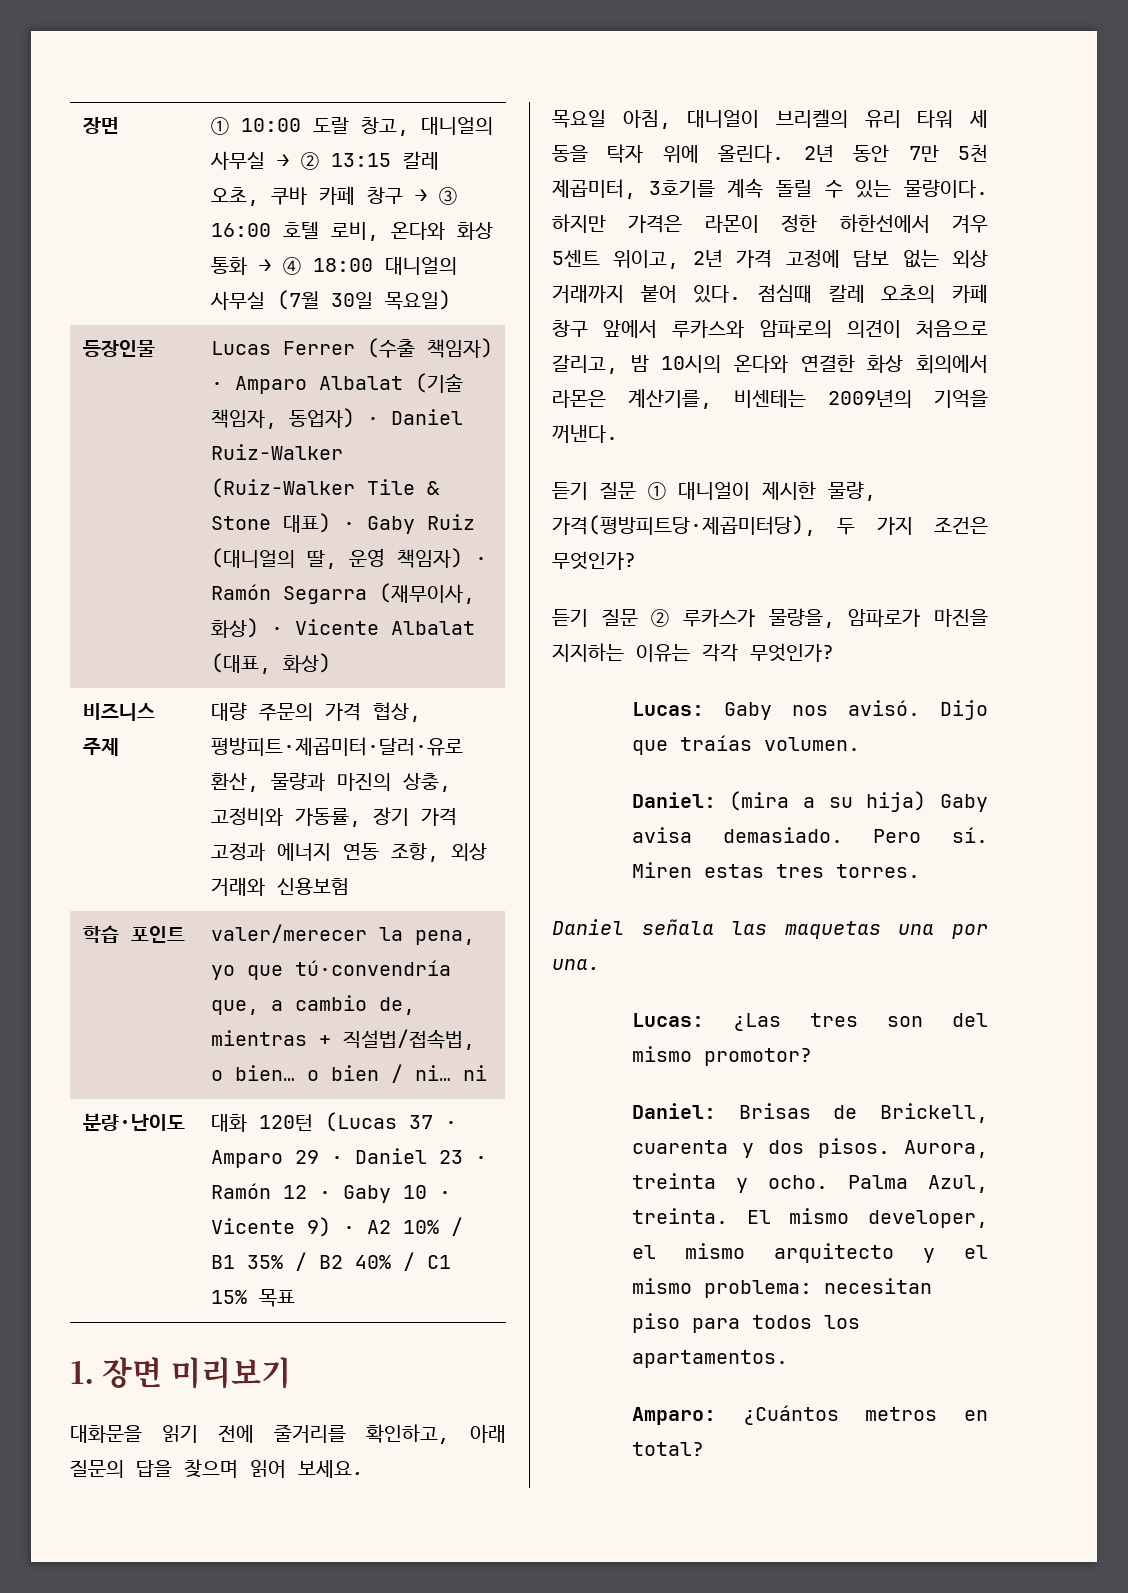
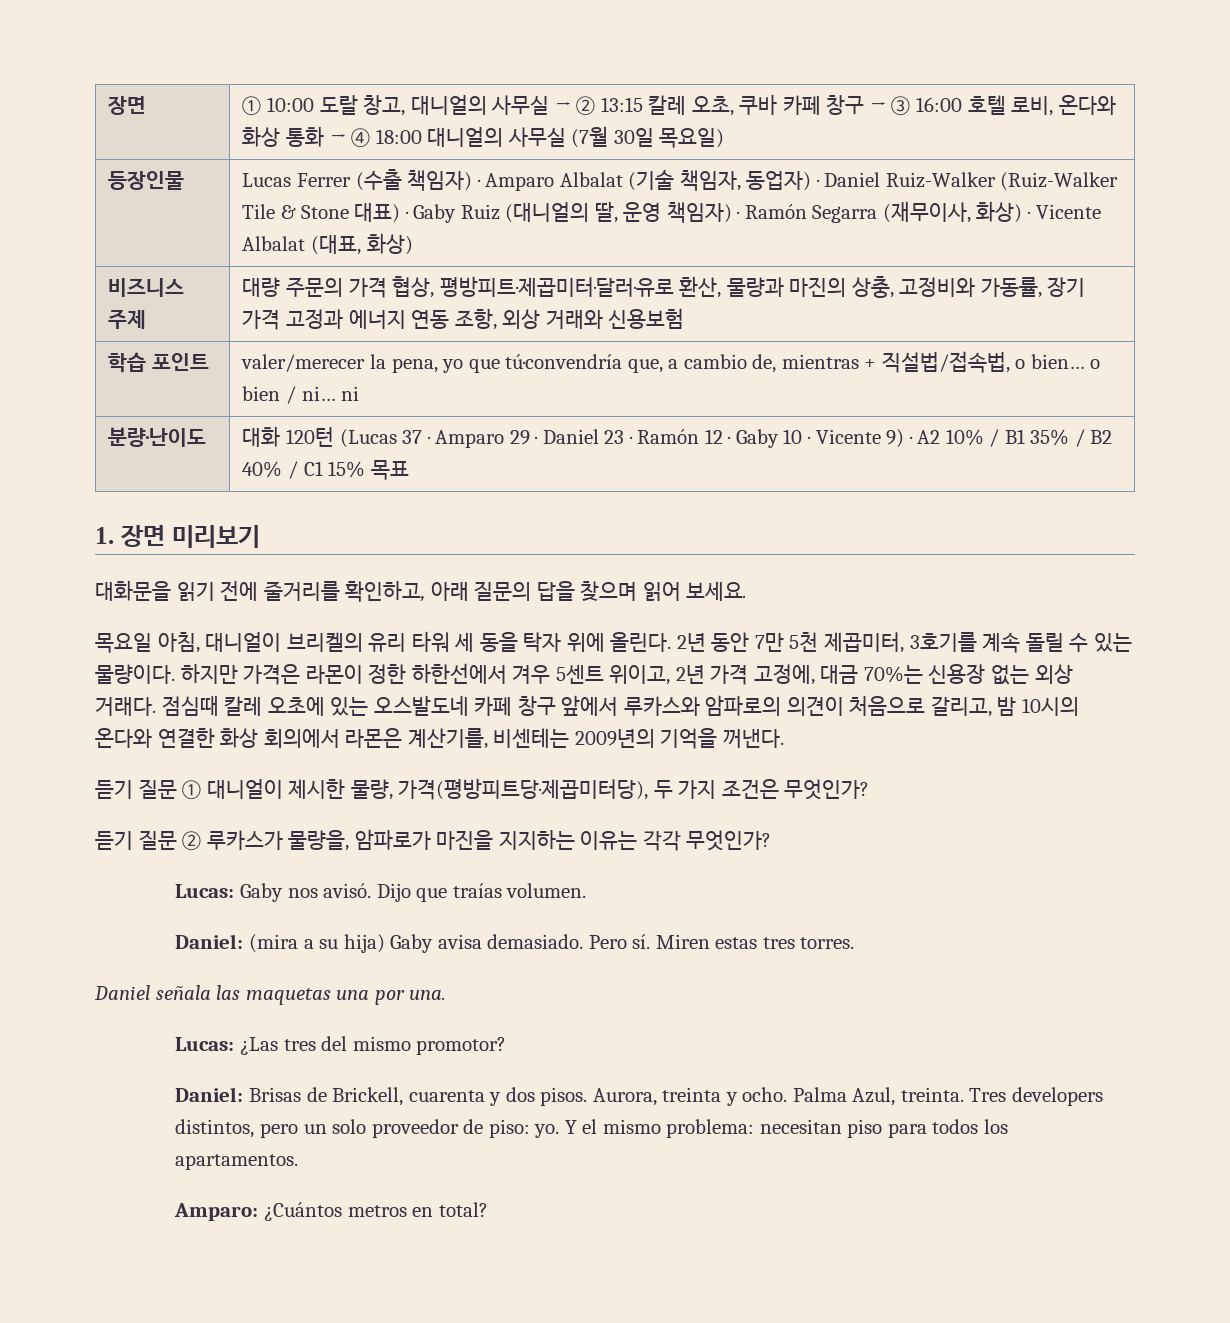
[785,249,988,268] [552,284,936,303] 고정에 담보 없는 외상 거래까지 붙어 있다. 점심때 칼레 오초의 -> [753,664,1073,685] [95,695,469,716] 고정에, 대금 70%는 신용장 없는 외상 거래다. 점심때 칼레 오초에 있는 오스발도네
[886,1016,923,1027] son -> (316, 1045) none
[746,1208,988,1228] [631,1243,935,1263] El mismo developer, el mismo arquitecto y -> [969,1087,1103,1106] [175,1119,577,1138] Tres developers distintos, pero un solo proveedor de piso: yo. Y

